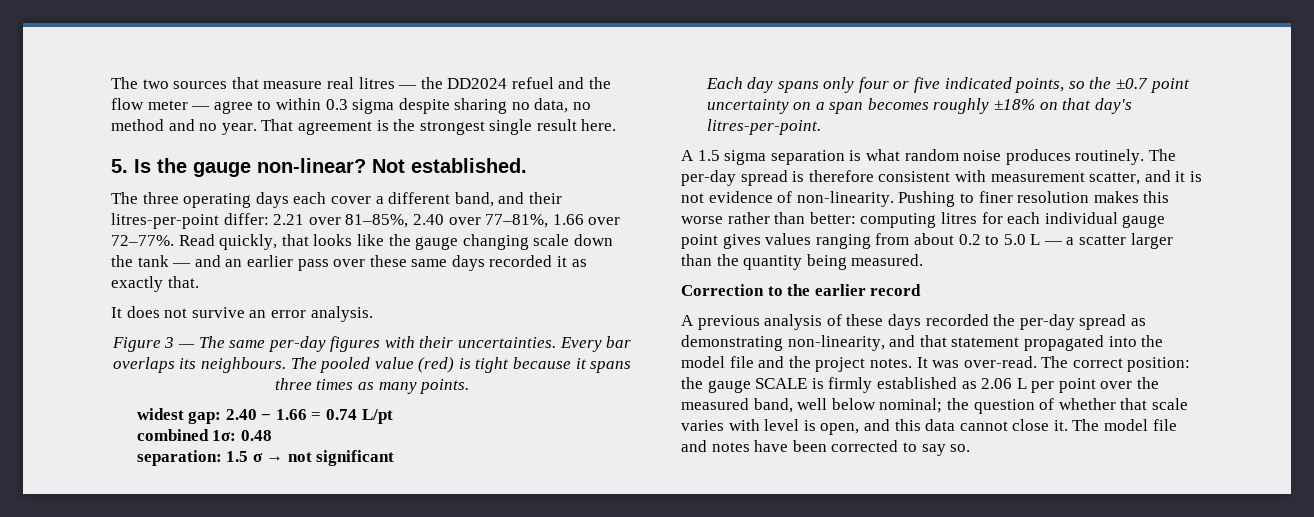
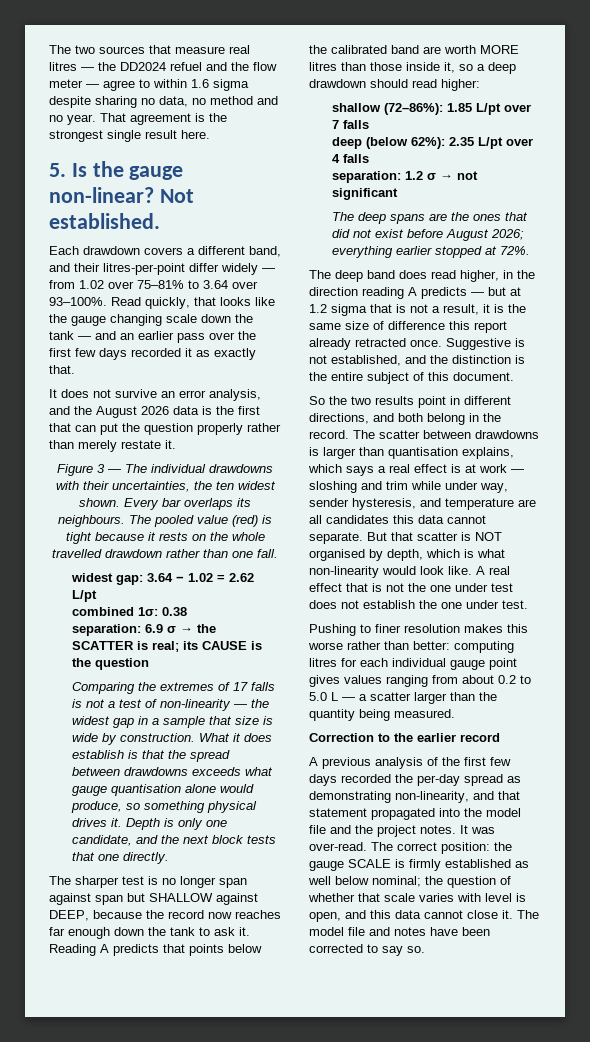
[325,99,348,110] 0.3 -> [191,79,209,88] 1.6
[111,192,371,208] The three operating days each cover -> [49,246,183,255] Each drawdown covers
[223,213,621,228] [111,235,174,246] differ: 2.21 over 81–85%, 2.40 over 77–81%, 1.66 over 72–77%. -> [189,263,275,275] [49,280,258,289] [49,297,107,306] differ widely — from 1.02 over 75–81% to 3.64 over 93–100%.
[369,255,448,267] these same -> [238,331,256,340] [49,348,96,357] the first few
[310,306,373,322] [111,336,557,352] analysis. // Figure 3 — The same per-day figures with their uncertainties. -> [209,389,261,401] [49,406,260,418] [49,423,281,435] [49,440,176,452] [57,464,273,476] [55,481,276,492] [79,498,120,507] analysis, and the August 2026 data is the first that can put the question properly rather than merely restate it. // Figure 3 — The individual drawdowns with their uncertainties, the ten widest shown.
[590,361,632,373] [274,378,470,394] [136,408,358,424] spans three times as many points. // widest gap: 2.40 − 1.66 = 0.74 -> [158,532,265,541] [52,549,278,558] [71,573,255,585] rests on the whole travelled drawdown rather than one fall. // widest gap: 3.64 − 1.02 = 2.62
[240,430,272,441] [136,450,395,466] [705,77,1190,93] [706,98,1132,114] [706,119,821,135] [681,149,1176,165] [681,170,1202,186] [681,191,894,207] 0.48 // separation: 1.5 σ → not significant // Each day spans only four or five indicated points, so the ±0.7 point uncertainty on a span becomes roughly ±18% on that day's litres-per-point. // A 1.5 sigma separation is what random noise produces routinely. The per-day spread is therefore consistent with measurement scatter, and it is not evidence of non-linearity. -> [162,607,188,616] [72,624,217,636] [72,641,263,652] [72,658,150,670] [72,682,276,694] [72,699,270,711] [72,716,274,728] [72,733,273,745] [72,750,231,762] [72,767,274,776] [72,784,255,796] [71,801,258,813] [72,818,228,830] [72,835,277,846] [72,852,170,864] [49,876,247,888] [49,893,258,905] [49,910,281,921] [49,927,250,939] [49,944,262,956] [309,45,519,54] [309,62,516,74] [309,79,480,91] [332,103,532,115] [332,120,370,129] [332,137,534,149] [332,154,370,163] [332,171,479,183] [332,188,399,200] [332,212,529,224] [332,229,525,241] [332,246,531,258] [309,270,535,282] [309,287,521,299] [309,304,526,316] [309,321,507,333] [309,338,525,350] [309,355,525,366] [309,372,514,384] [309,396,511,408] [309,413,501,425] [309,430,539,439] [309,447,514,459] [308,464,524,476] [309,481,508,493] [309,498,536,510] [309,515,486,524] [309,532,502,544] [309,549,505,561] [309,566,510,578] [309,583,513,592] [309,600,528,609] 0.38 // separation: 6.9 σ → the SCATTER is real; its CAUSE is the question // Comparing the extremes of 17 falls is not a test of non-linearity — the widest gap in a sample that size is wide by construction. What it does establish is that the spread between drawdowns exceeds what gauge quantisation alone would produce, so something physical drives it. Depth is only one candidate, and the next block tests that one directly. // The sharper test is no longer span against span but SHALLOW against DEEP, because the record now reaches far enough down the tank to ask it. Reading A predicts that points below the calibrated band are worth MORE litres than those inside it, so a deep drawdown should read higher: // shallow (72–86%): 1.85 L/pt over 7 falls // deep (below 62%): 2.35 L/pt over 4 falls // separation: 1.2 σ → not significant // The deep spans are the ones that did not exist before August 2026; everything earlier stopped at 72%. // The deep band does read higher, in the direction reading A predicts — but at 1.2 sigma that is not a result, it is the same size of difference this report already retracted once. Suggestive is not established, and the distinction is the entire subject of this document. // So the two results point in different directions, and both belong in the record. The scatter between drawdowns is larger than quantisation explains, which says a real effect is at work — sloshing and trim while under way, sender hysteresis, and temperature are all candidates this data cannot separate. But that scatter is NOT organised by depth, which is what non-linearity would look like. A real effect that is not the one under test does not establish the one under test. //
[846,314,884,326] these -> [442,757,511,766] the first few
[981,377,1160,393] [681,398,793,413] 2.06 L per point over the measured band, -> (529, 864) none

